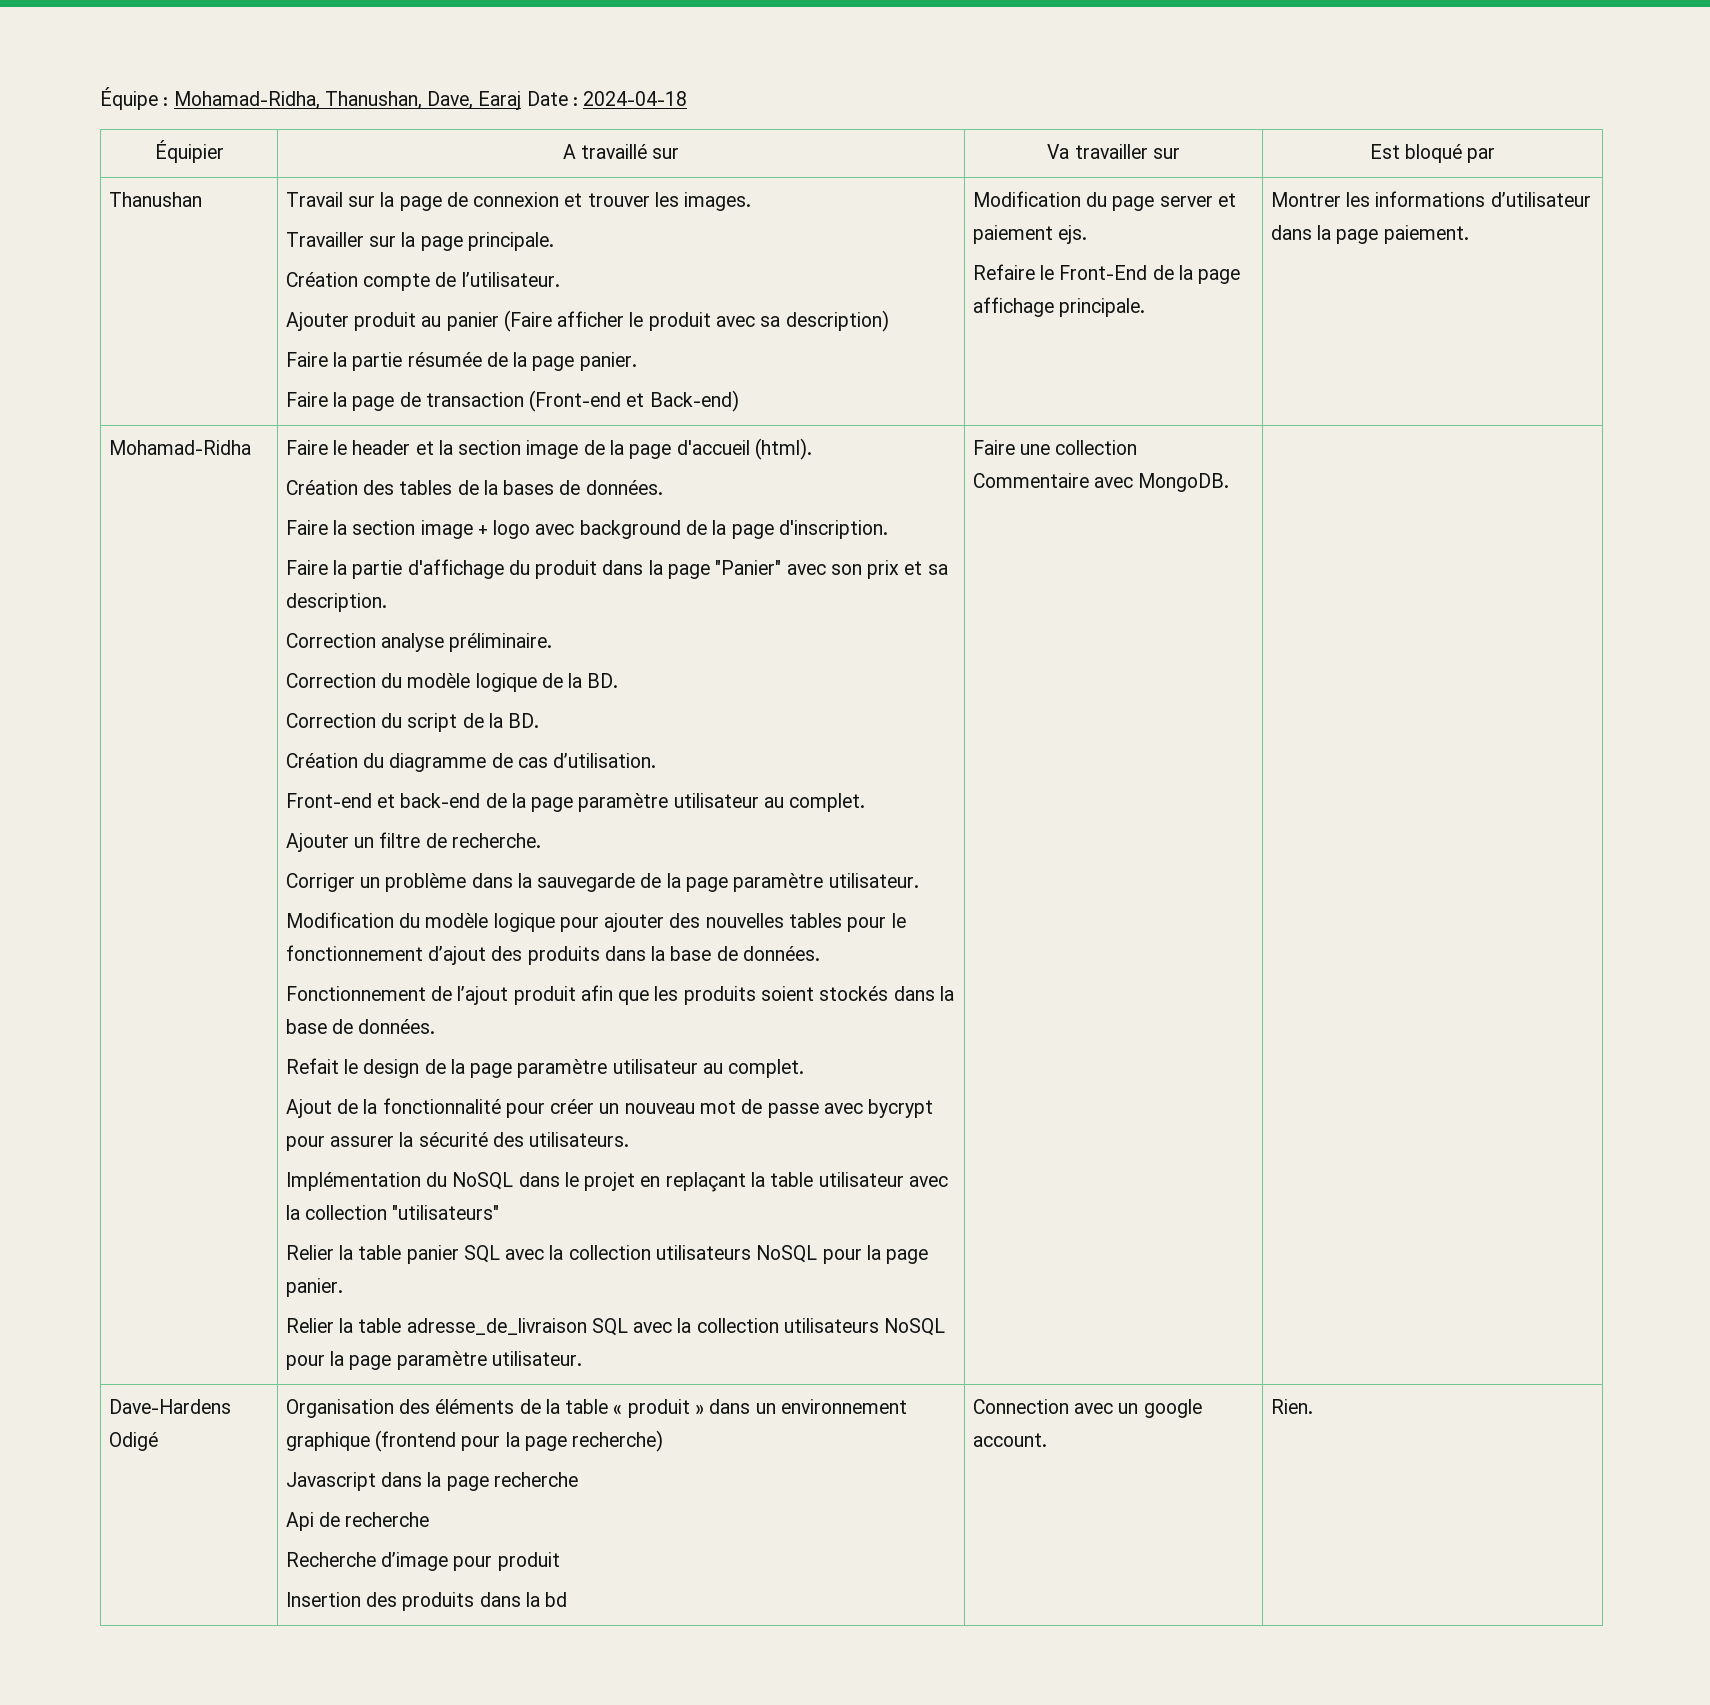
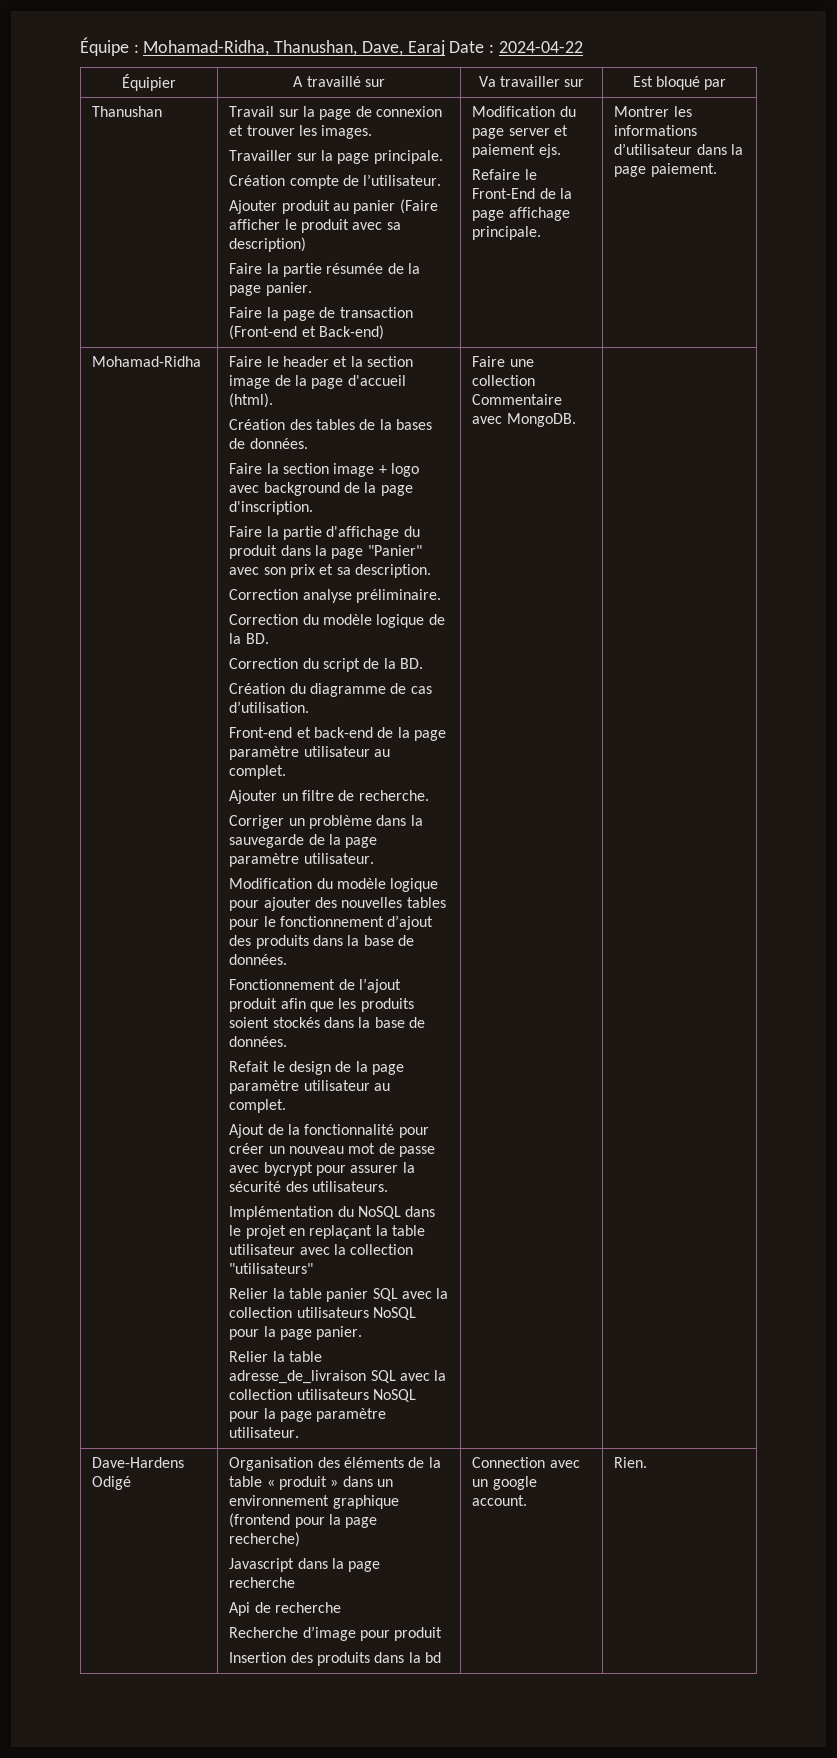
[583,91,688,106] 2024-04-18 -> [498,41,583,53] 2024-04-22

